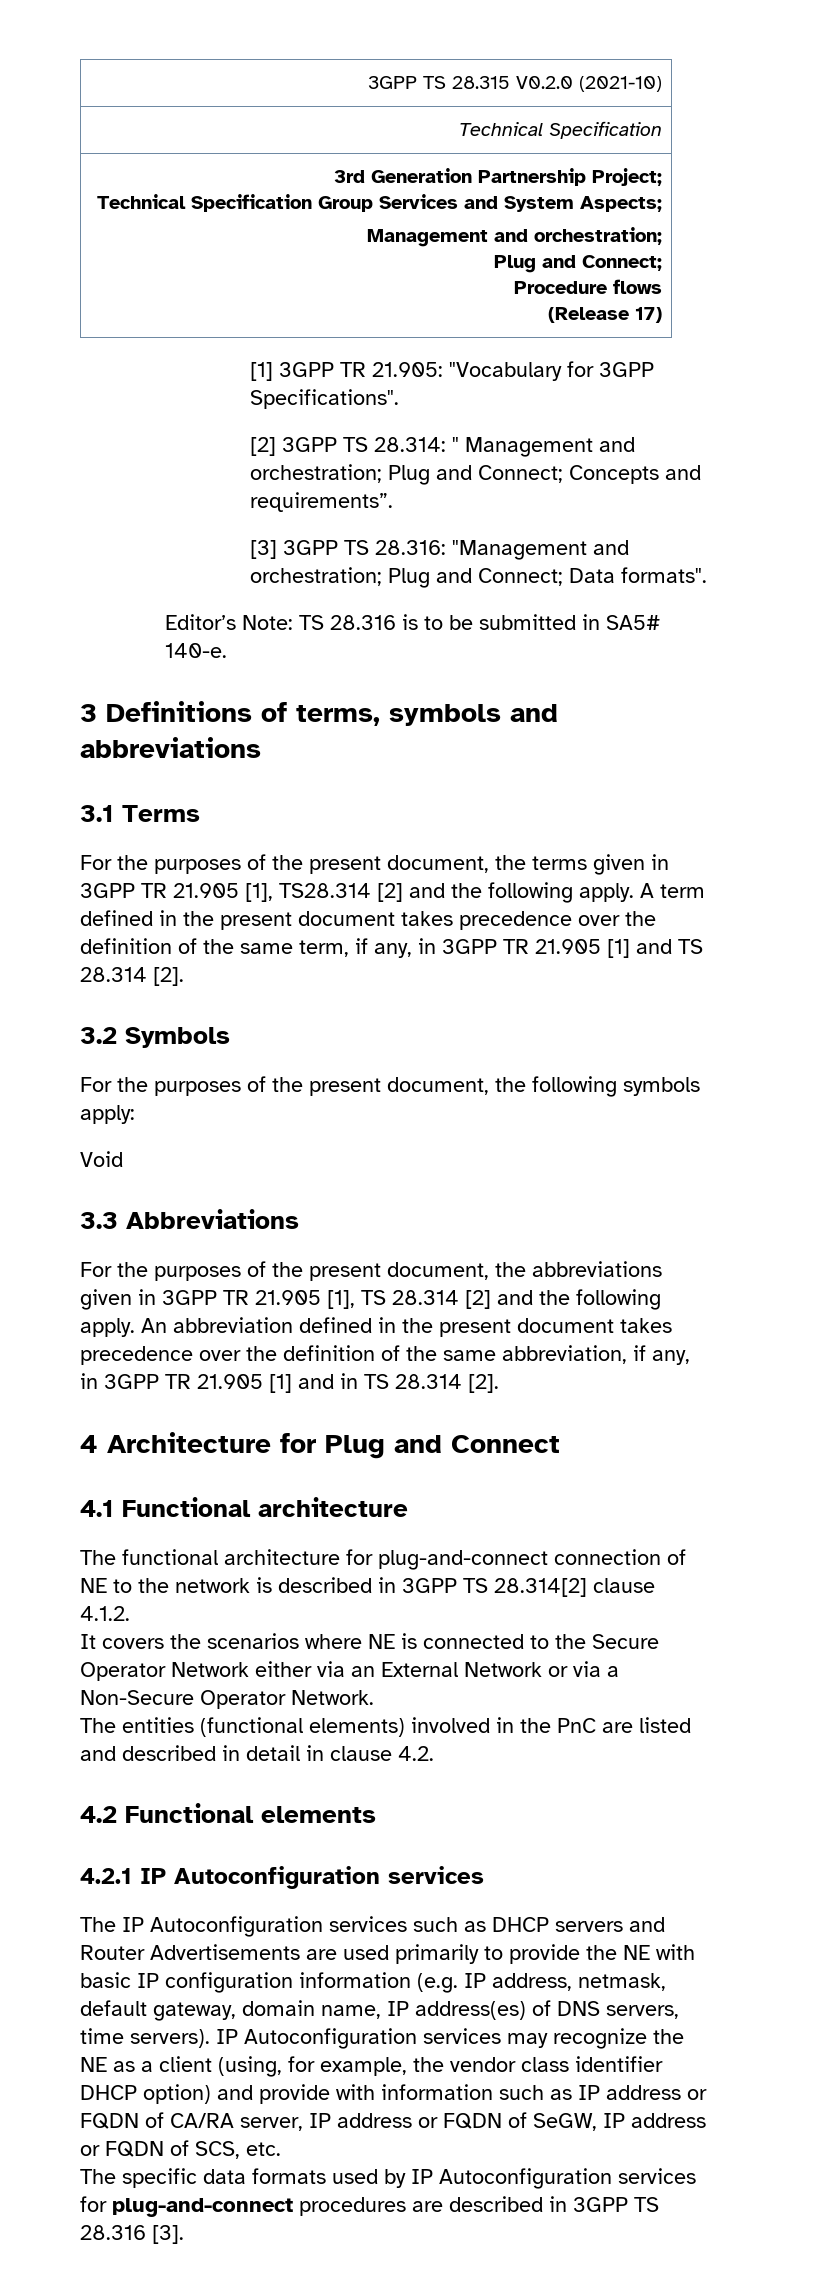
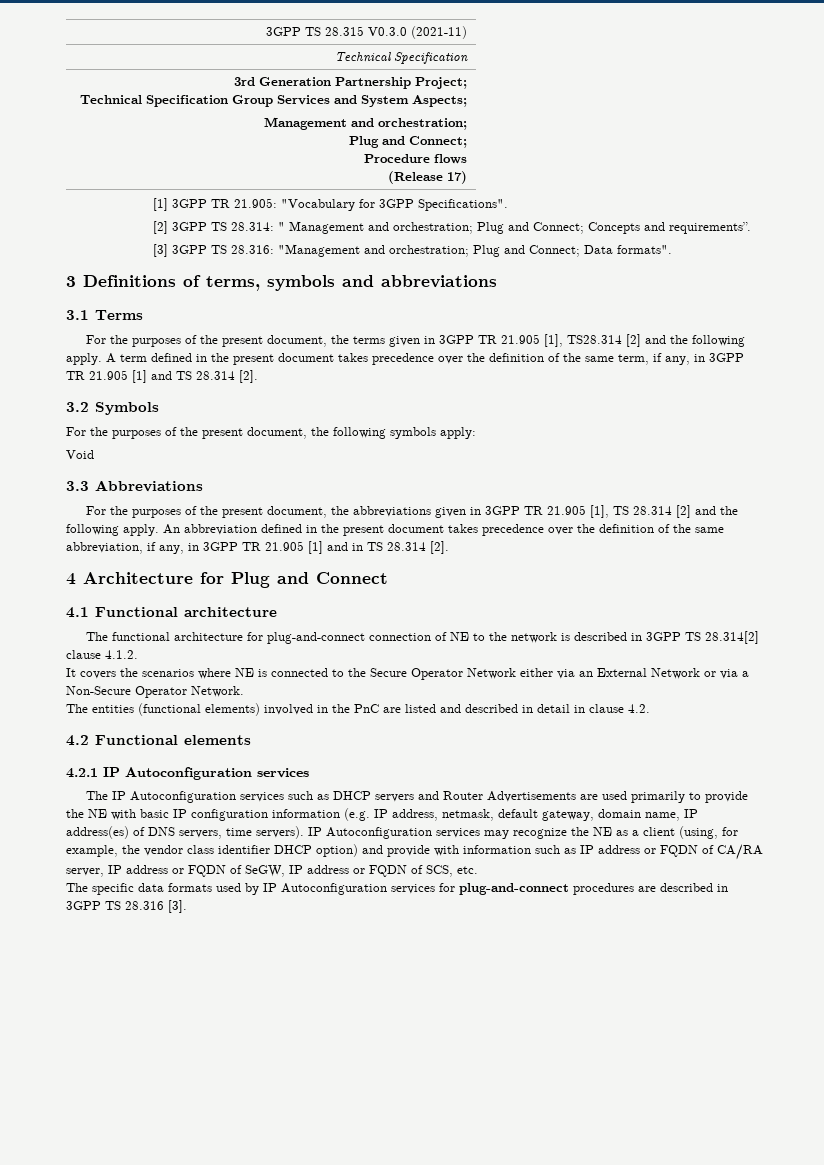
[516,76,663,92] V0.2.0 (2021-10) -> [367,26,467,39] V0.3.0 (2021-11)
[165,614,661,630] [165,643,228,658] // Editor’s Note: TS 28.316 is to be submitted in SA5# 140-e. -> (673, 249) none

